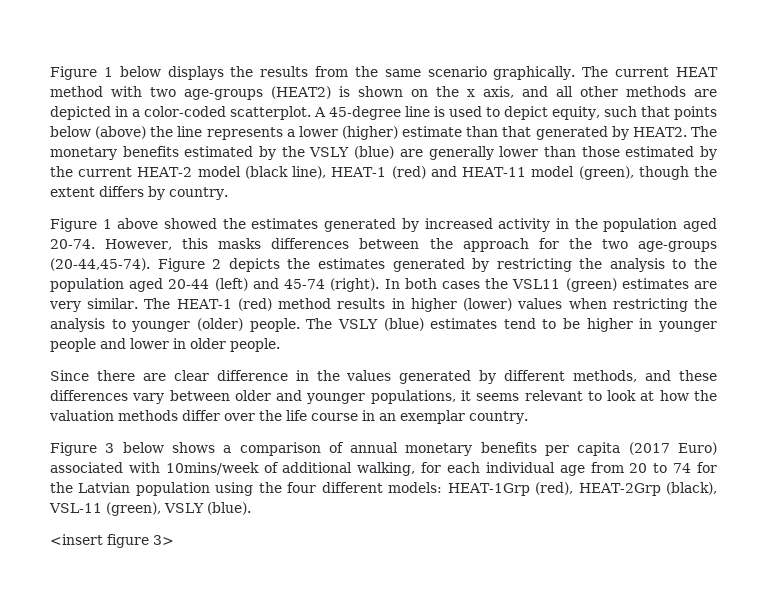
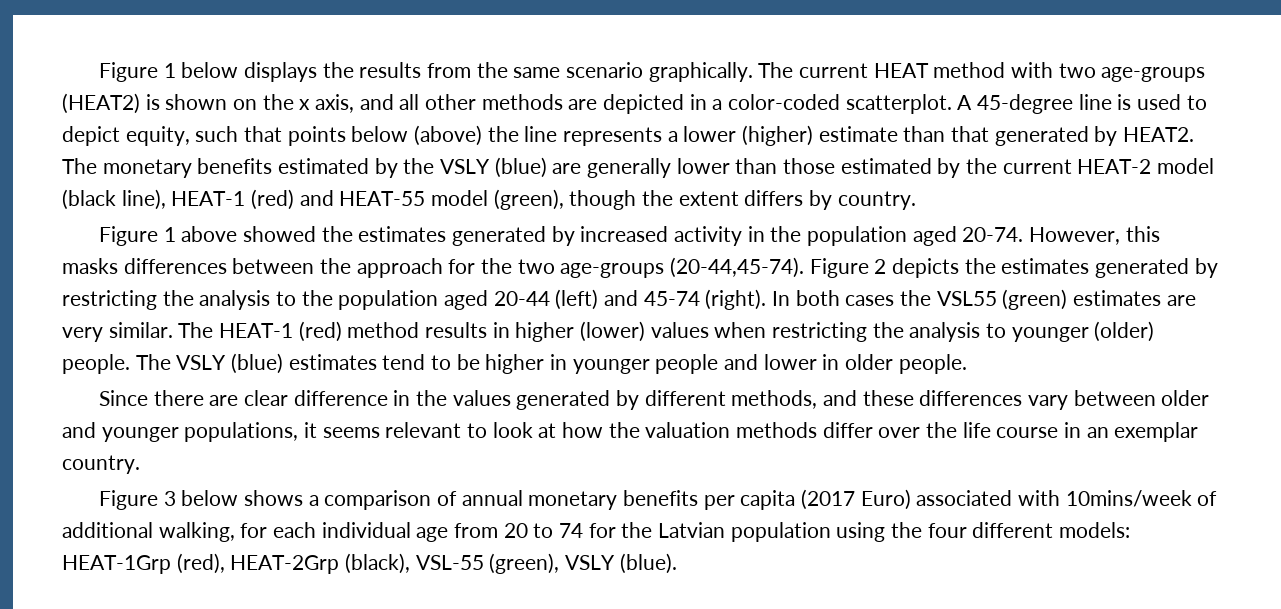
[462,167,527,177] HEAT-11 -> [339,191,426,206] HEAT-55
[512,279,561,289] VSL11 -> [936,291,997,306] VSL55
[49,503,102,513] VSL-11 -> [415,555,484,570] VSL-55
[50,534,174,548] // <insert figure 3> -> (677, 563) none

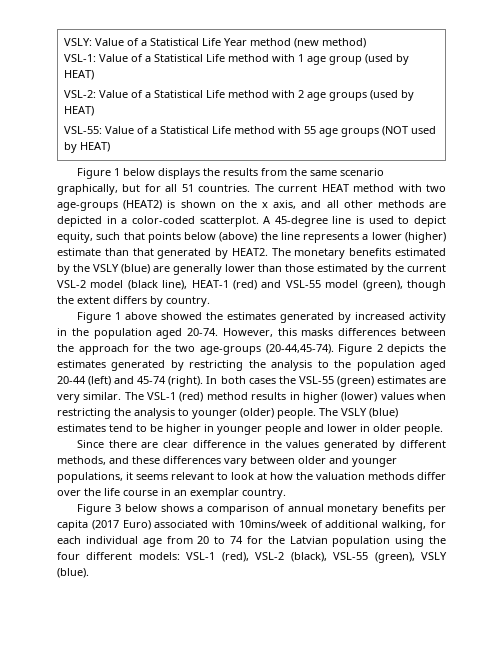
(99, 72) none -> [64,38,367,48] [64,54,410,65] [64,70,95,80] [64,90,415,101] [64,106,95,116] [64,126,437,137] [64,142,111,153] VSLY: Value of a Statistical Life Year method (new method) // VSL-1: Value of a Statistical Life method with 1 age group (used by HEAT) // VSL-2: Value of a Statistical Life method with 2 age groups (used by HEAT) // VSL-55: Value of a Statistical Life method with 55 age groups (NOT used by HEAT) //
[648,62,753,82] graphically. -> [57,184,251,195] graphically, but for all 51 countries.
[1077,159,1152,174] HEAT-2 -> [57,280,86,288] VSL-2
[339,191,426,206] HEAT-55 -> [285,280,321,288] VSL-55
[936,291,997,306] VSL55 -> [298,376,334,384] VSL-55
[219,323,294,338] HEAT-1 -> [147,392,177,400] VSL-1
[62,553,340,574] HEAT-1Grp (red), HEAT-2Grp -> [186,552,285,562] VSL-1 (red), VSL-2

